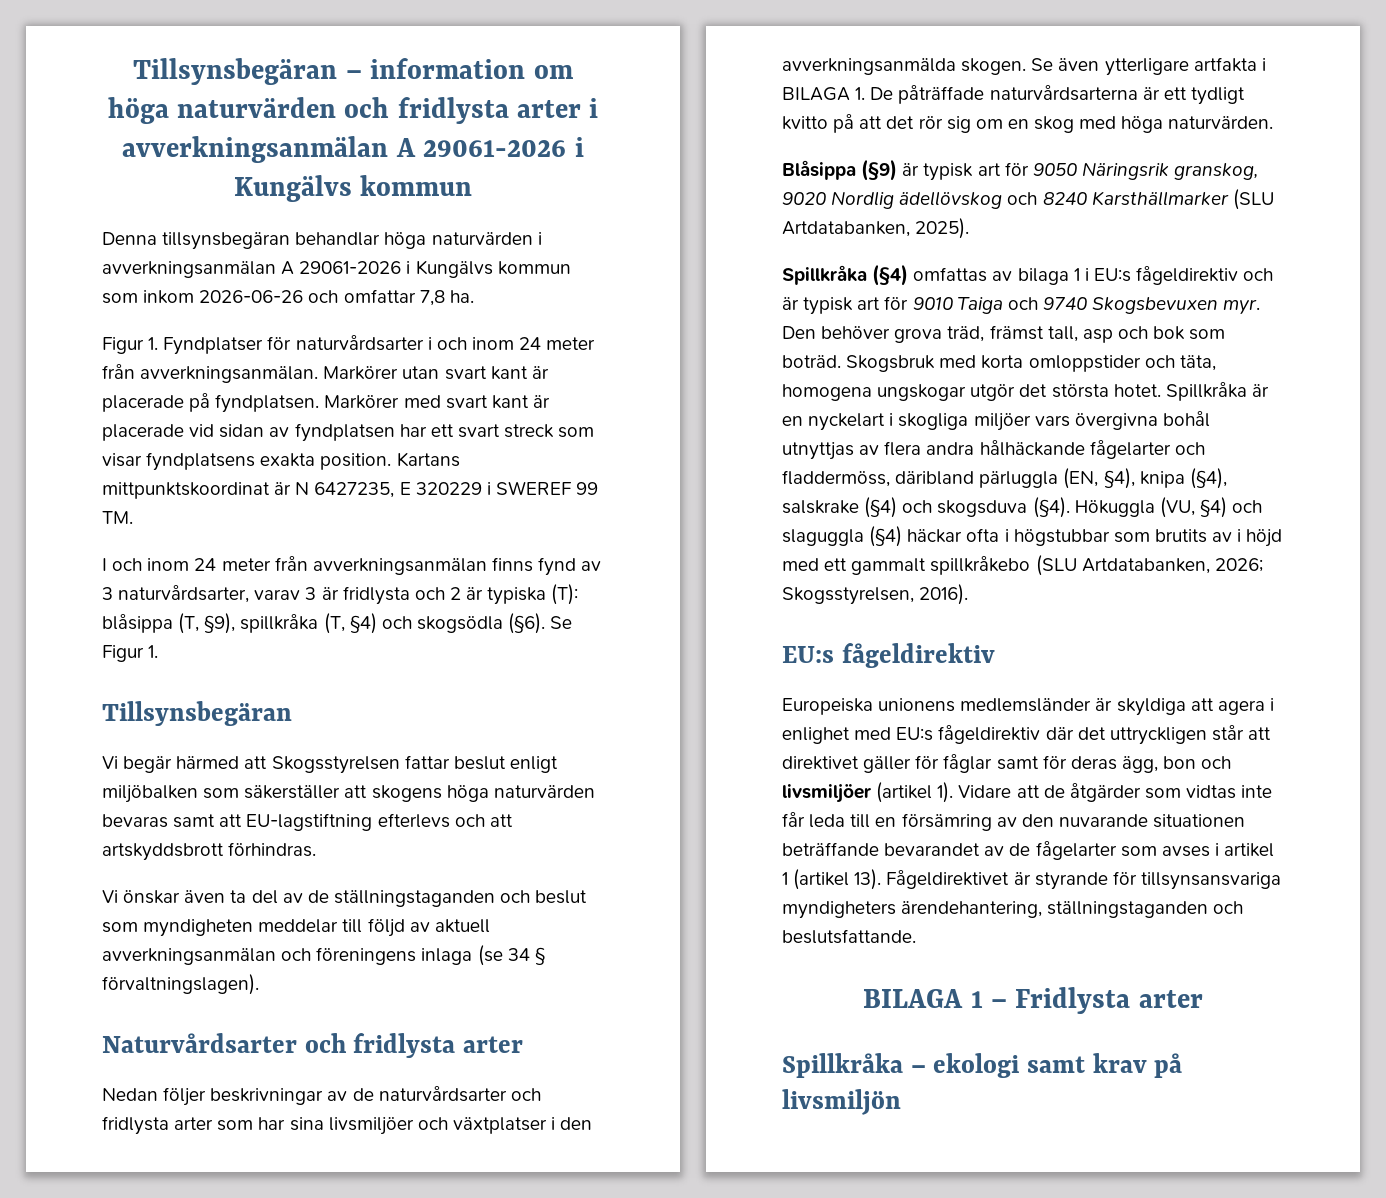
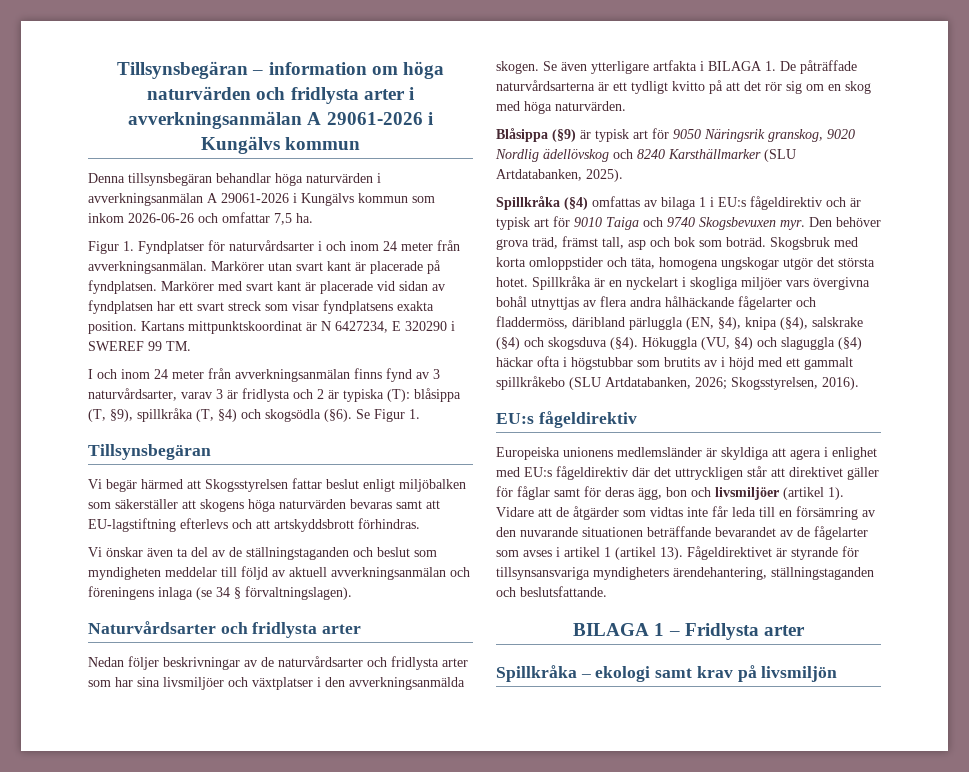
[419,290,445,306] 7,8 -> [274,213,292,225] 7,5
[314,482,482,498] 6427235, E 320229 -> [335,321,447,333] 6427234, E 320290

